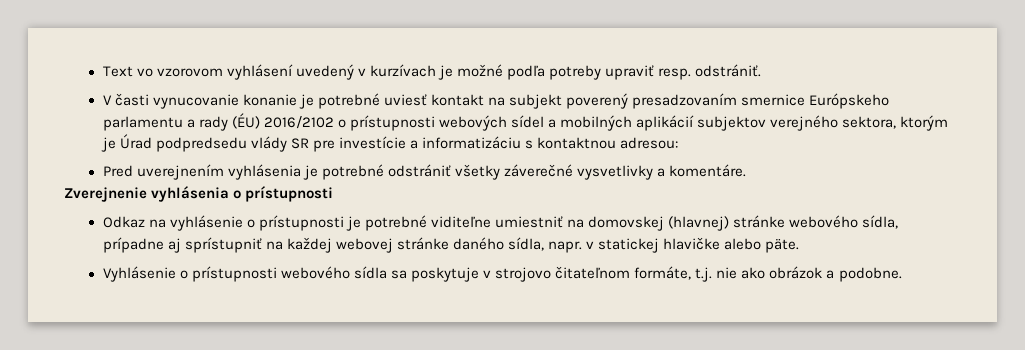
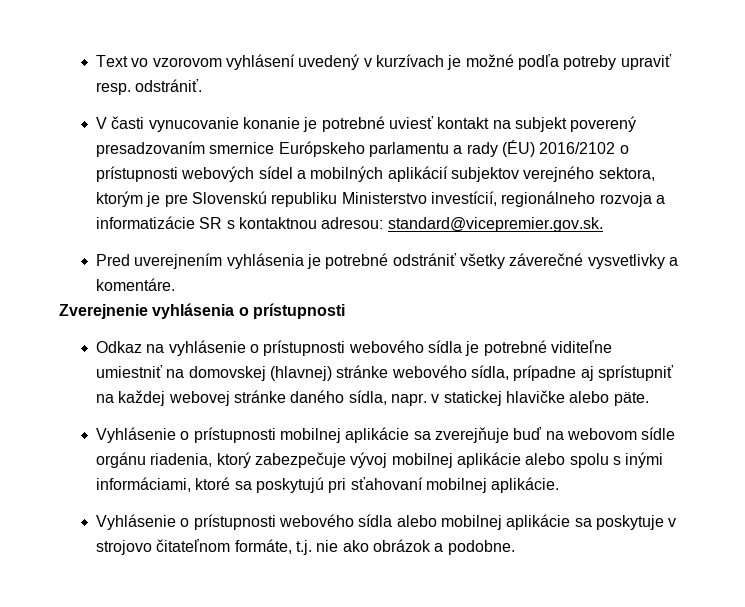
[119,134,522,152] Úrad podpredsedu vlády SR pre investície a informatizáciu -> [164,191,665,207] [96,216,223,229] pre Slovenskú republiku Ministerstvo investícií, regionálneho rozvoja a informatizácie SR
(679, 143) none -> [387,217,603,232] standard@vicepremier.gov.sk.
(344, 223) none -> [348,340,463,353] webového sídla
(800, 245) none -> [96,427,676,443] [96,452,664,468] [96,477,560,493] // Vyhlásenie o prístupnosti mobilnej aplikácie sa zverejňuje buď na webovom sídle orgánu riadenia, ktorý zabezpečuje vývoj mobilnej aplikácie alebo spolu s inými informáciami, ktoré sa poskytujú pri sťahovaní mobilnej aplikácie.
(387, 272) none -> [396,514,571,530] alebo mobilnej aplikácie

